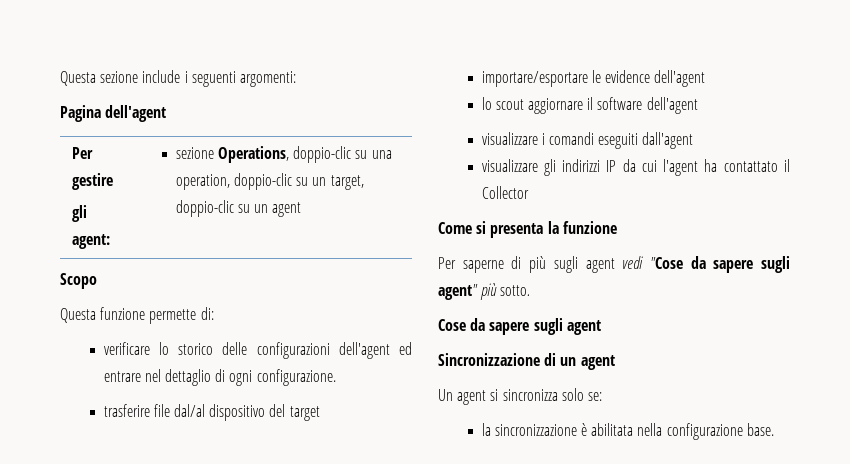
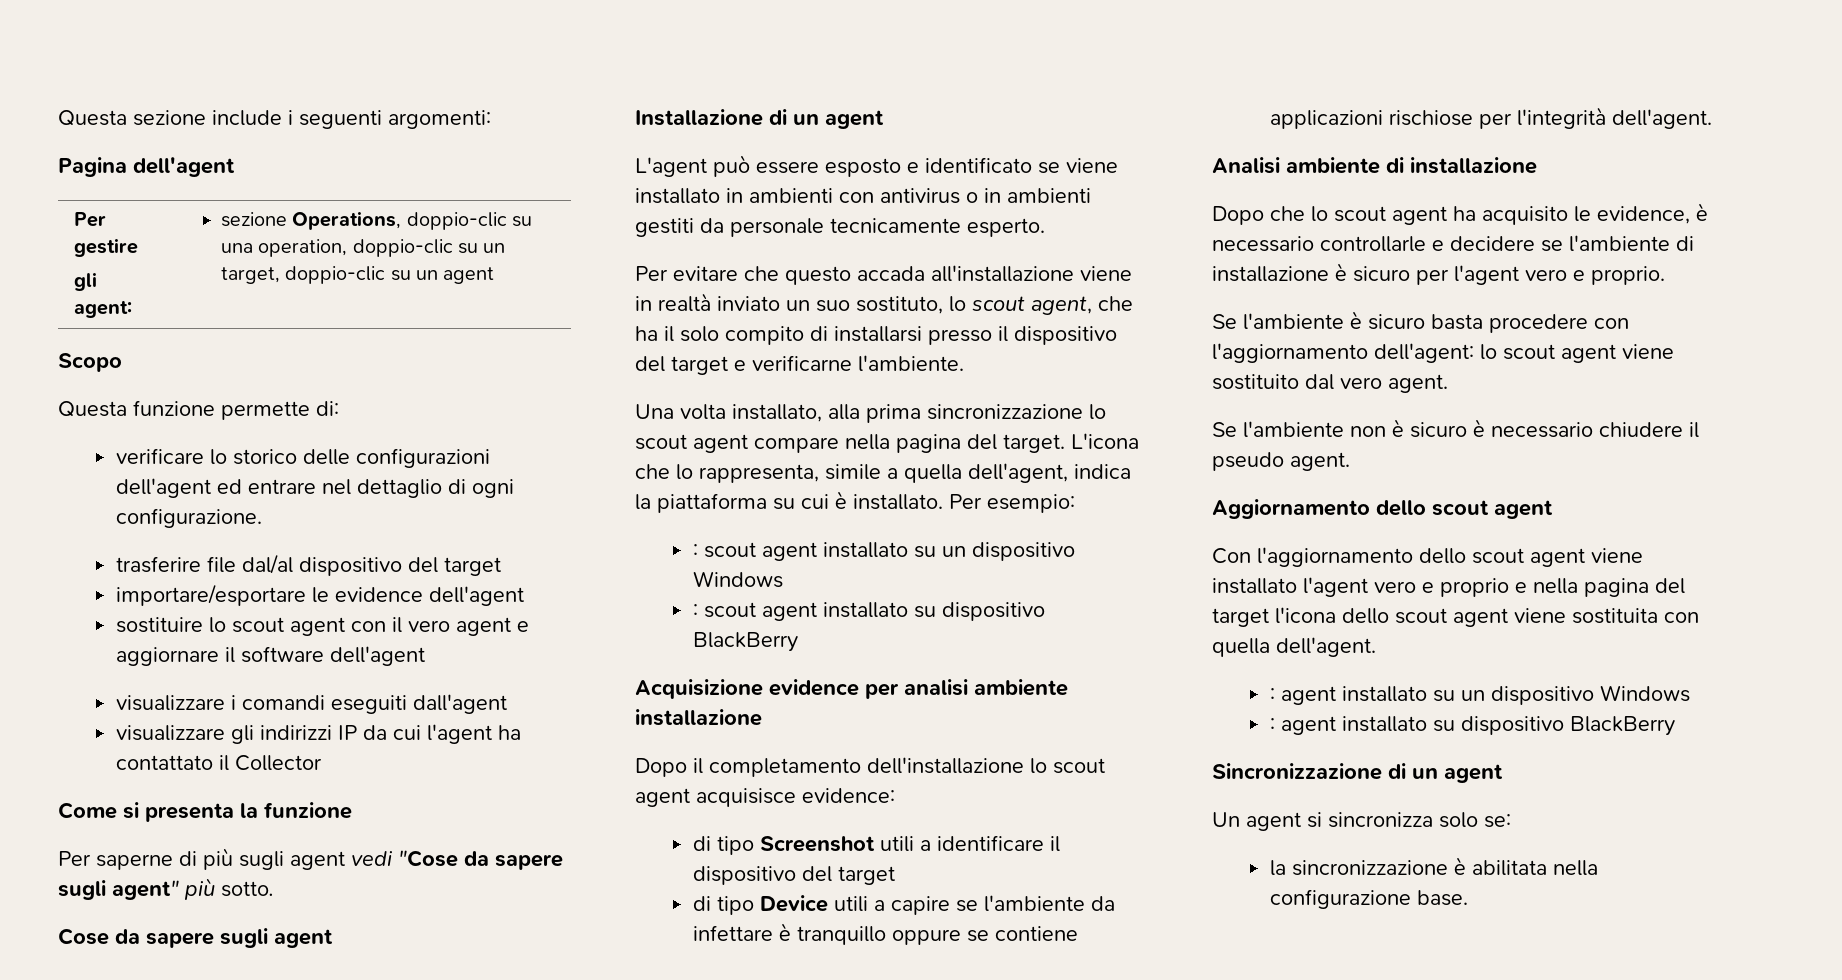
[481,97,524,110] lo scout -> [115,617,529,636] sostituire lo scout agent con il vero agent e
(601, 327) none -> [635,109,884,129] [635,155,1118,177] [635,188,1091,204] [635,218,1045,237] [635,265,1132,285] [635,293,1133,315] [635,326,1117,345] [635,355,964,375] [635,404,1106,423] [635,433,1139,453] [635,463,1131,483] [635,491,1075,513] [692,542,1075,561] [692,571,783,588] [692,602,1045,621] [692,632,798,652] [635,679,1068,699] [635,709,762,726] [635,757,1105,777] [635,788,895,807] [692,835,1060,855] [692,866,895,885] [692,895,1115,915] [692,923,1078,945] [1269,107,1712,129] [1212,157,1537,174] [1212,203,1708,225] [1212,235,1694,252] [1212,263,1665,285] [1212,311,1629,333] [1212,343,1674,363] [1212,374,1448,393] [1212,419,1699,438] [1212,452,1350,471] [1212,499,1553,519] [1212,547,1643,567] [1212,577,1685,597] [1212,607,1699,627] [1212,637,1376,657] [1269,685,1690,705] [1269,716,1675,736] // Installazione di un agent // L'agent può essere esposto e identificato se viene installato in ambienti con antivirus o in ambienti gestiti da personale tecnicamente esperto. // Per evitare che questo accada all'installazione viene in realtà inviato un suo sostituto, lo scout agent, che ha il solo compito di installarsi presso il dispositivo del target e verificarne l'ambiente. // Una volta installato, alla prima sincronizzazione lo scout agent compare nella pagina del target. L'icona che lo rappresenta, simile a quella dell'agent, indica la piattaforma su cui è installato. Per esempio: // : scout agent installato su un dispositivo Windows // : scout agent installato su dispositivo BlackBerry // Acquisizione evidence per analisi ambiente installazione // Dopo il completamento dell'installazione lo scout agent acquisisce evidence: // di tipo Screenshot utili a identificare il dispositivo del target // di tipo Device utili a capire se l'ambiente da infettare è tranquillo oppure se contiene applicazioni rischiose per l'integrità dell'agent. // Analisi ambiente di installazione // Dopo che lo scout agent ha acquisito le evidence, è necessario controllarle e decidere se l'ambiente di installazione è sicuro per l'agent vero e proprio. // Se l'ambiente è sicuro basta procedere con l'aggiornamento dell'agent: lo scout agent viene sostituito dal vero agent. // Se l'ambiente non è sicuro è necessario chiudere il pseudo agent. // Aggiornamento dello scout agent // Con l'aggiornamento dello scout agent viene installato l'agent vero e proprio e nella pagina del target l'icona dello scout agent viene sostituita con quella dell'agent. // : agent installato su un dispositivo Windows // : agent installato su dispositivo BlackBerry

